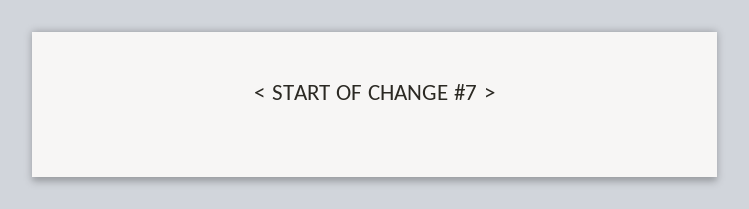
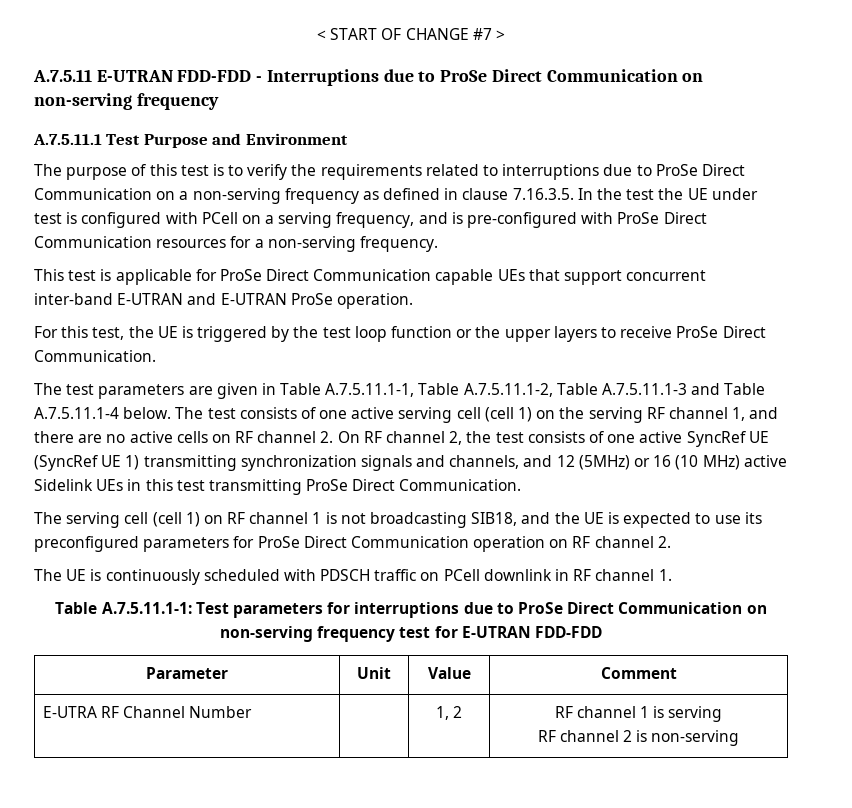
(495, 93) none -> [33,69,704,86] [34,93,219,110] [33,133,348,148] [34,164,745,180] [34,188,758,204] [34,212,707,228] [34,236,438,252] [34,269,707,285] [34,293,413,309] [34,326,766,342] [34,350,156,362] [34,383,766,399] [34,407,779,423] [34,431,769,447] [34,455,787,471] [34,479,522,495] [34,512,762,528] [34,536,671,552] [34,569,672,585] [55,602,767,618] [220,626,602,642] [146,667,228,679] [357,667,391,679] [427,667,471,679] [600,667,677,679] [42,706,253,718] [435,706,463,720] [554,706,723,722] [537,730,740,746] // A.7.5.11 E-UTRAN FDD-FDD - Interruptions due to ProSe Direct Communication on non-serving frequency // A.7.5.11.1 Test Purpose and Environment // The purpose of this test is to verify the requirements related to interruptions due to ProSe Direct Communication on a non-serving frequency as defined in clause 7.16.3.5. In the test the UE under test is configured with PCell on a serving frequency, and is pre-configured with ProSe Direct Communication resources for a non-serving frequency. // This test is applicable for ProSe Direct Communication capable UEs that support concurrent inter-band E-UTRAN and E-UTRAN ProSe operation. // For this test, the UE is triggered by the test loop function or the upper layers to receive ProSe Direct Communication. // The test parameters are given in Table A.7.5.11.1-1, Table A.7.5.11.1-2, Table A.7.5.11.1-3 and Table A.7.5.11.1-4 below. The test consists of one active serving cell (cell 1) on the serving RF channel 1, and there are no active cells on RF channel 2. On RF channel 2, the test consists of one active SyncRef UE (SyncRef UE 1) transmitting synchronization signals and channels, and 12 (5MHz) or 16 (10 MHz) active Sidelink UEs in this test transmitting ProSe Direct Communication. // The serving cell (cell 1) on RF channel 1 is not broadcasting SIB18, and the UE is expected to use its preconfigured parameters for ProSe Direct Communication operation on RF channel 2. // The UE is continuously scheduled with PDSCH traffic on PCell downlink in RF channel 1. // Table A.7.5.11.1-1: Test parameters for interruptions due to ProSe Direct Communication on non-serving frequency test for E-UTRAN FDD-FDD // Parameter | Unit | Value | Comment // E-UTRA RF Channel Number | | 1, 2 | RF channel 1 is serving // RF channel 2 is non-serving

